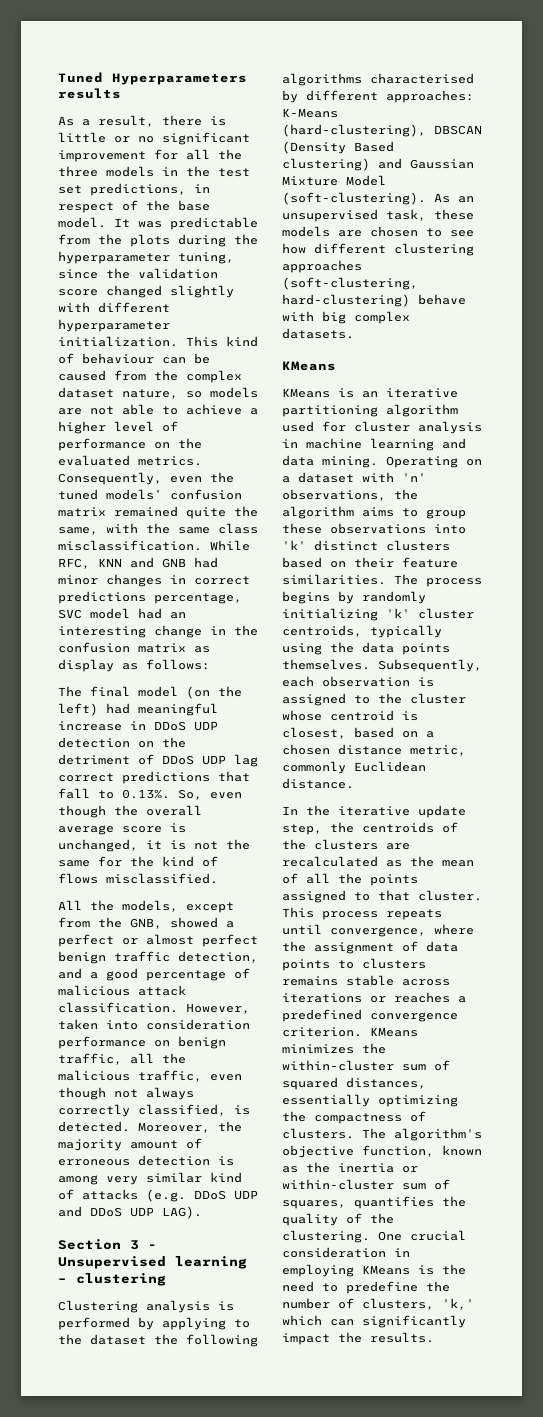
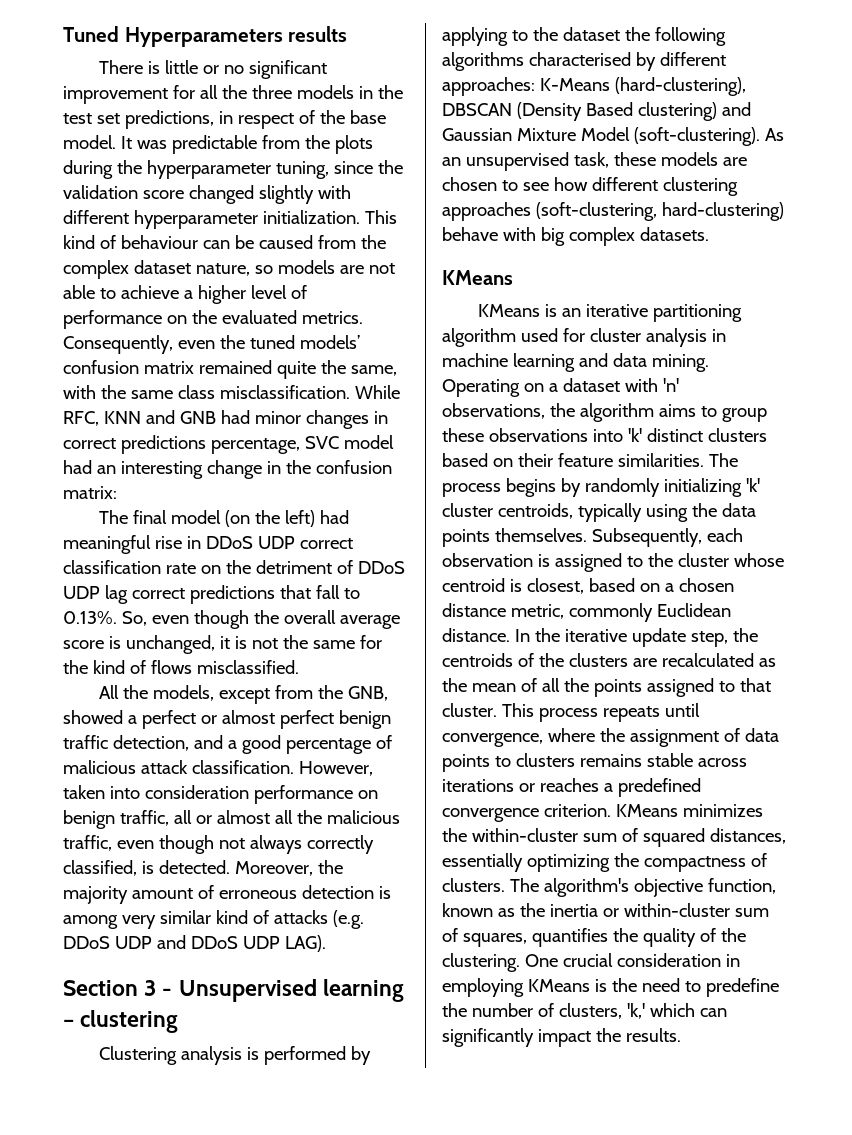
[58,115,202,127] As a result, there -> [99,60,144,74] There
[138,643,210,653] [58,659,210,672] matrix as display as follows: -> [63,486,117,499] matrix:
[58,721,122,731] increase -> [154,536,182,549] rise
[58,737,130,748] detection -> [299,538,353,549] [63,560,196,574] correct classification rate
(154, 1058) none -> [195,810,293,824] or almost all
(354, 783) // -> (510, 635) none

